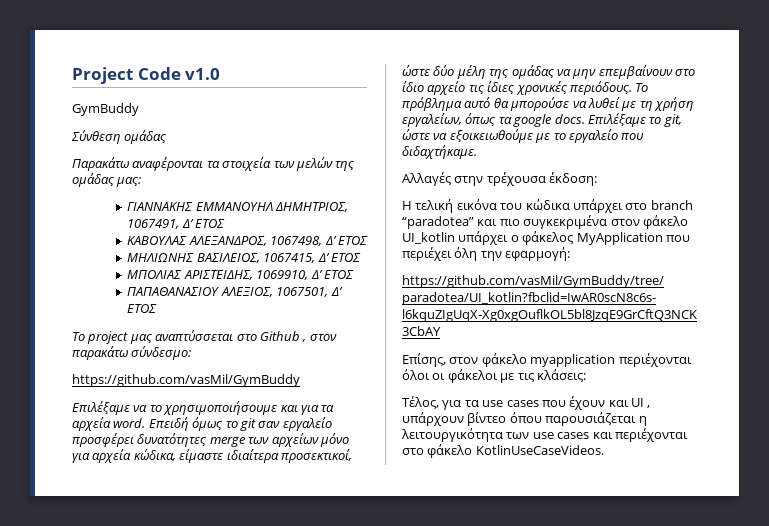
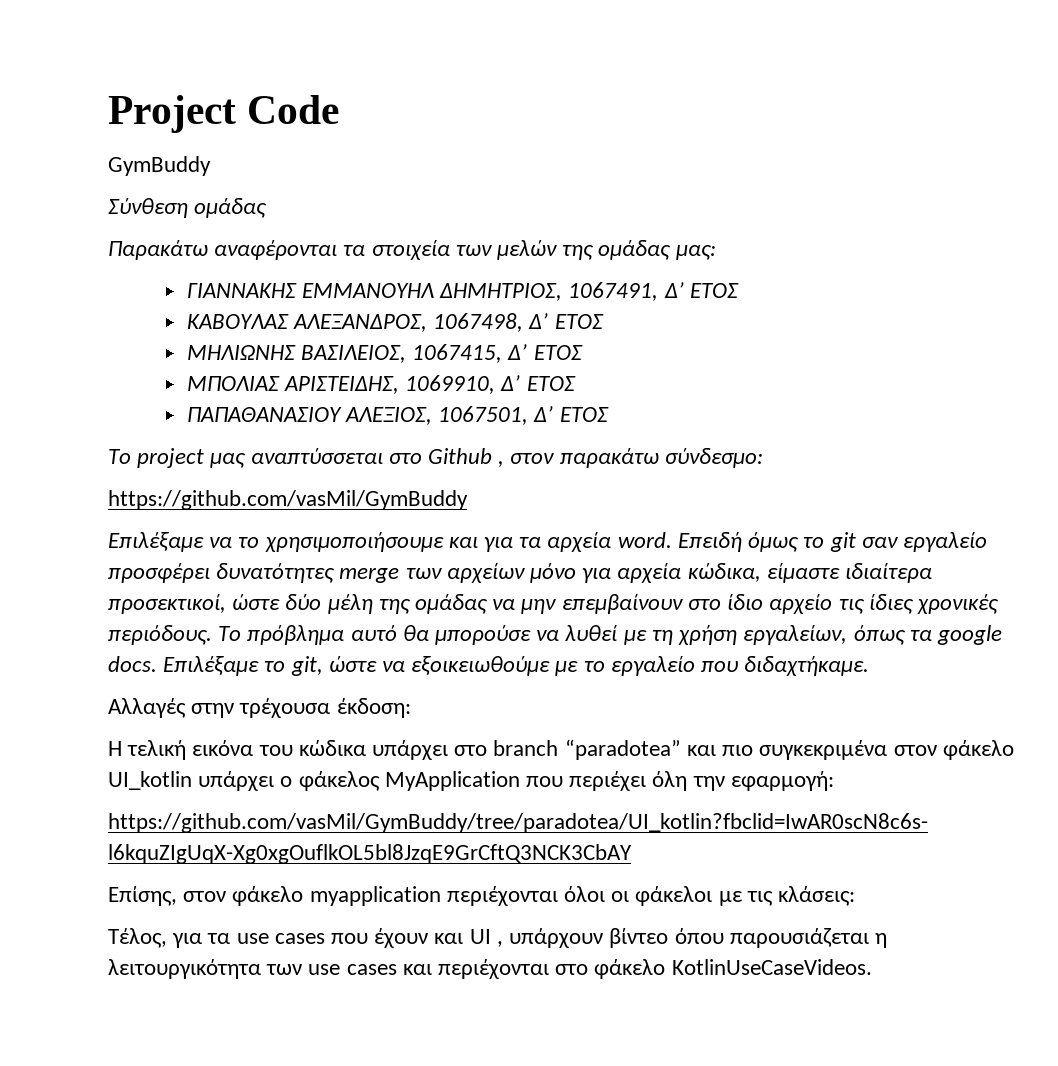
[185,68,221,80] v1.0 -> (340, 109) none

